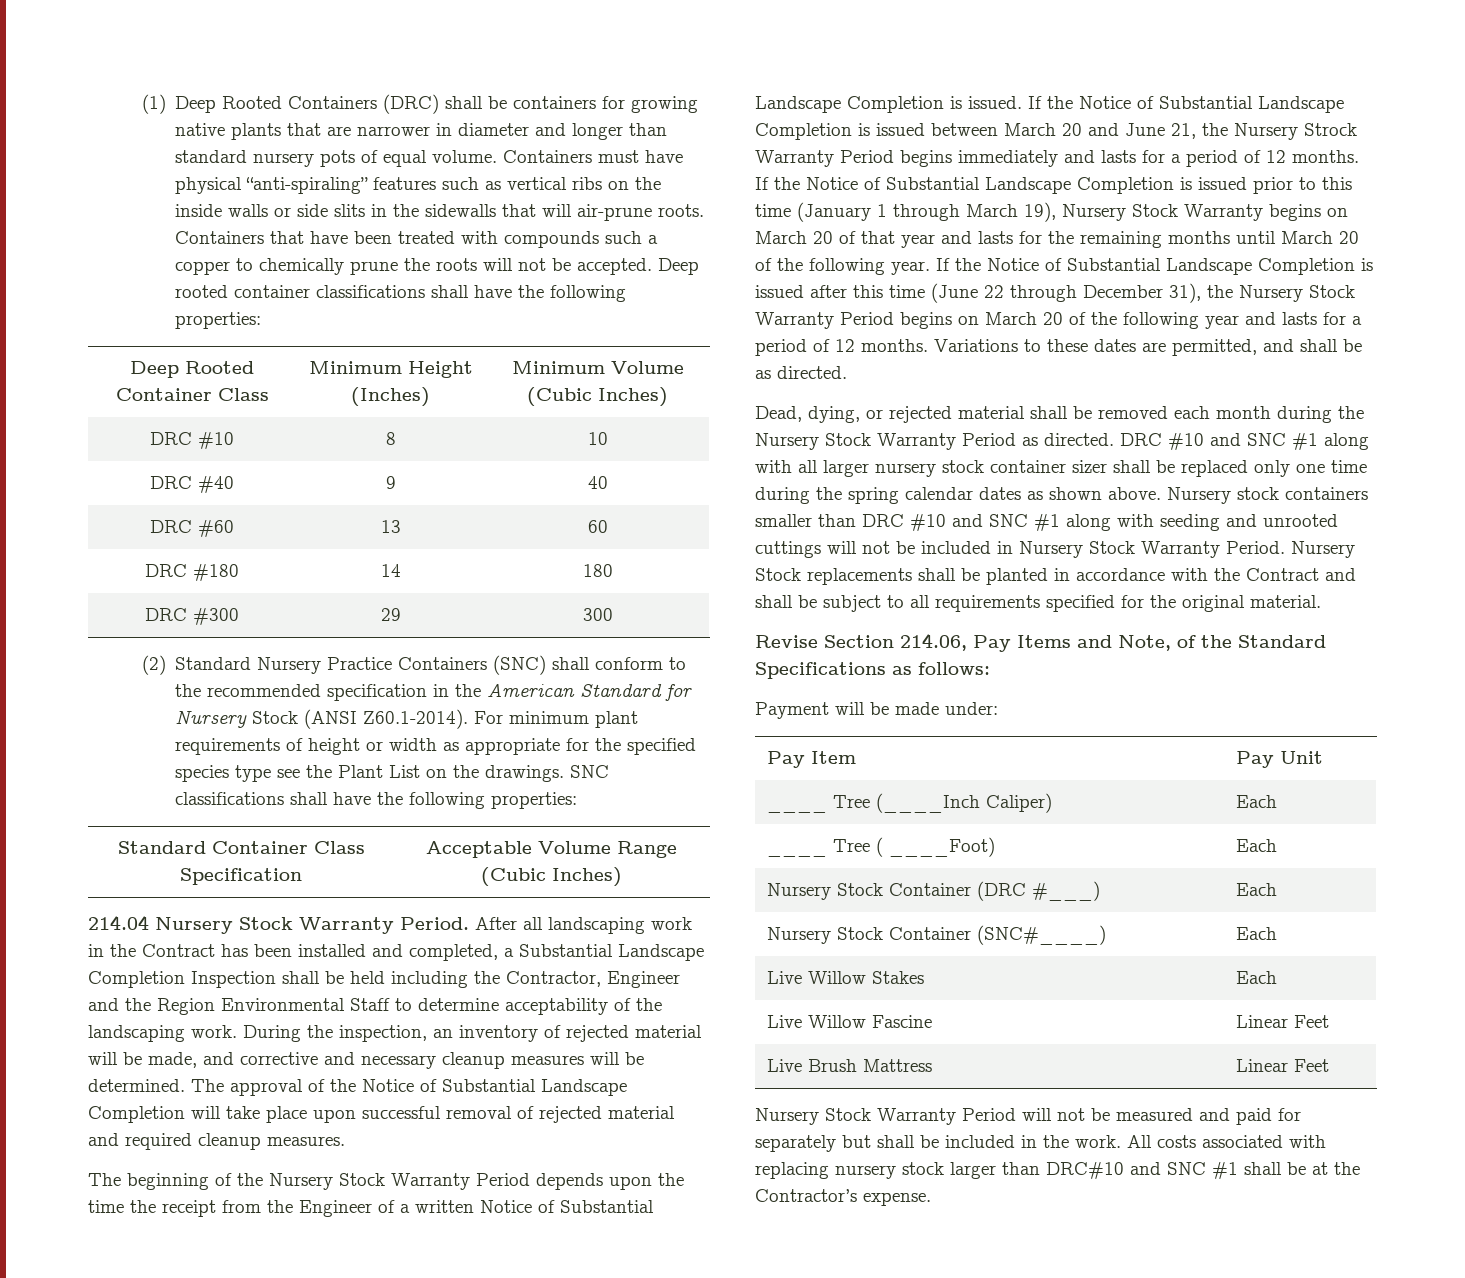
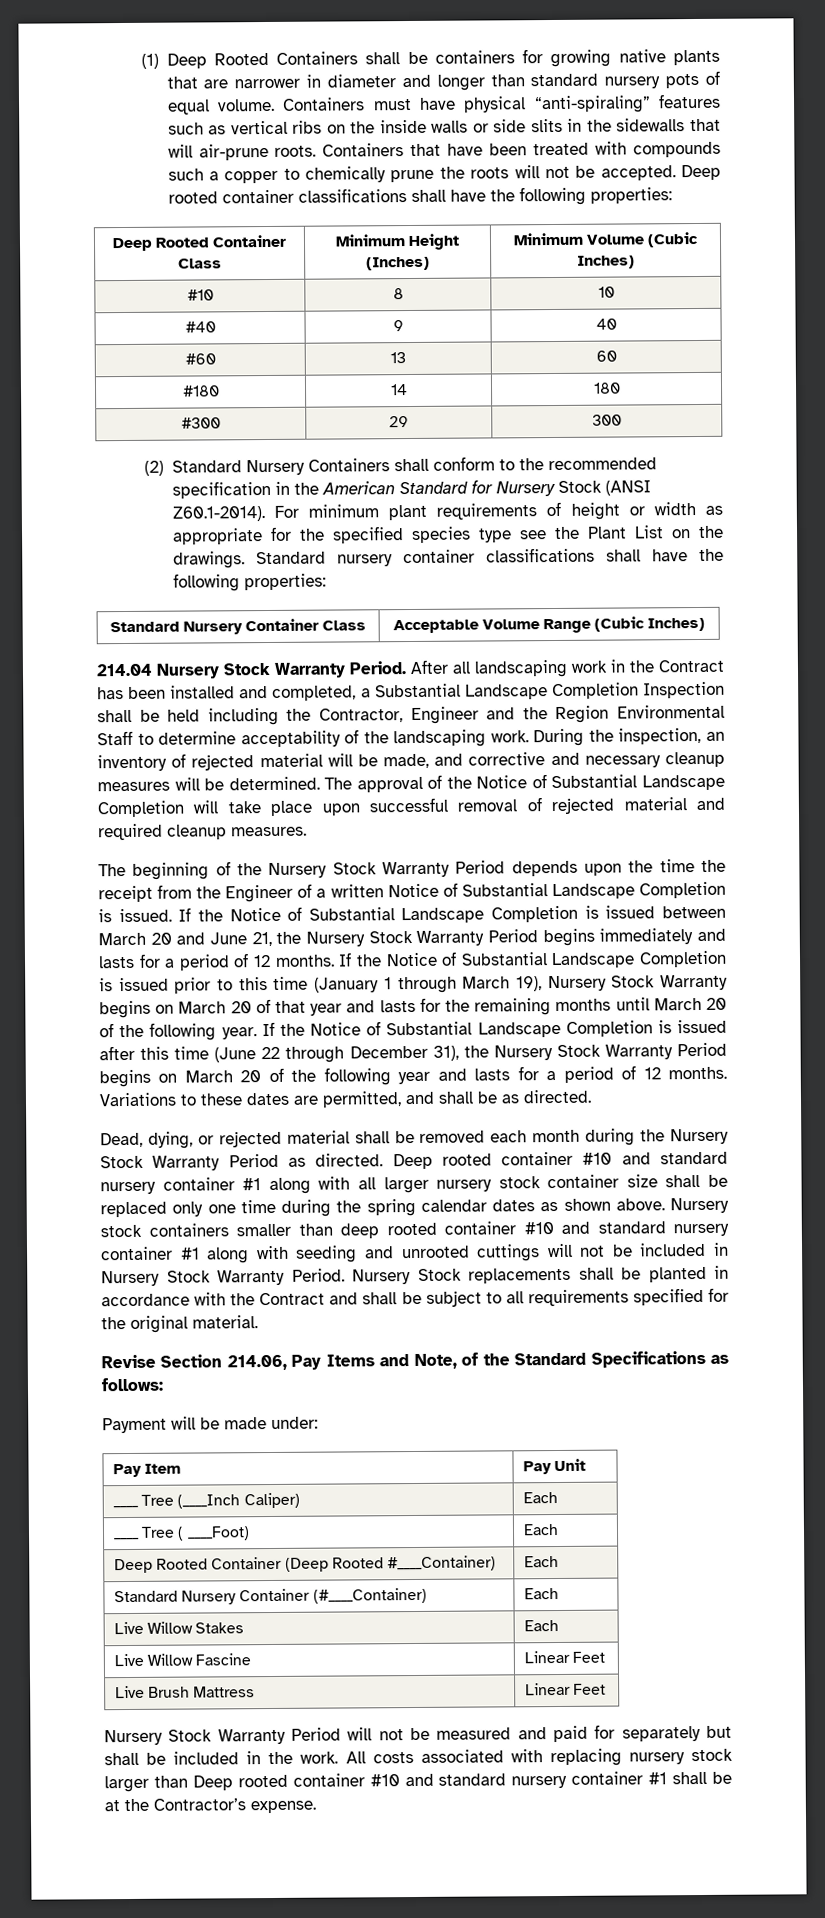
[383,94,440,114] (DRC) -> (359, 58) none
[150,432,192,445] DRC -> (635, 262) none
[150,476,192,489] DRC -> (615, 292) none
[150,520,192,533] DRC -> (617, 324) none
[145,564,187,577] DRC -> (617, 356) none
[145,608,187,621] DRC -> (621, 388) none
[327,655,547,675] Practice Containers (SNC) -> [307,458,390,472] Containers
[570,765,610,778] SNC -> [255,549,475,567] Standard nursery container
[211,841,365,854] [180,868,302,885] Container Class Specification -> [182,618,367,635] Nursery Container Class
[1304,123,1357,136] Strock -> [368,930,413,944] Stock
[1120,433,1286,450] DRC #10 and SNC -> [392,1151,728,1170] [100,1177,235,1195] Deep rooted container #10 and standard nursery container
[1072,460,1107,473] sizer -> [626,1174,658,1188] size
[862,514,1028,531] DRC #10 and SNC -> [340,1221,729,1239] [101,1246,173,1261] deep rooted container #10 and standard nursery container
[766,881,1100,901] [1235,883,1277,896] [766,925,1106,945] Nursery Stock Container (DRC #___) | Each // Nursery Stock Container (SNC#____) -> [114,1555,496,1574] [524,1555,560,1568] [114,1587,427,1605] Deep Rooted Container (Deep Rooted #____Container) | Each // Standard Nursery Container (#____Container)
[1046,1162,1206,1179] DRC#10 and SNC -> [192,1771,644,1791] Deep rooted container #10 and standard nursery container

